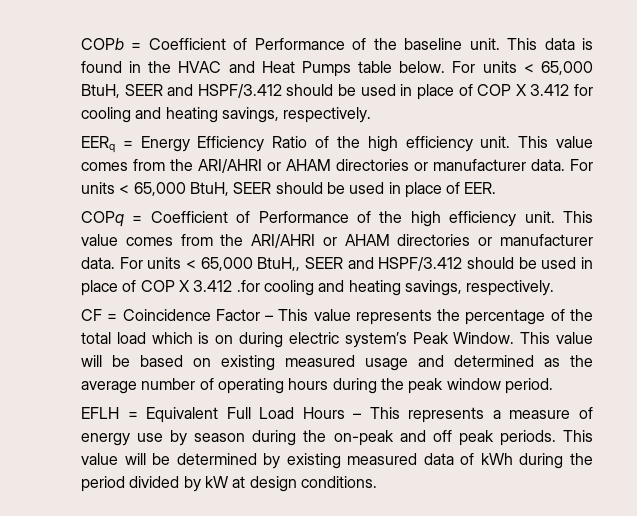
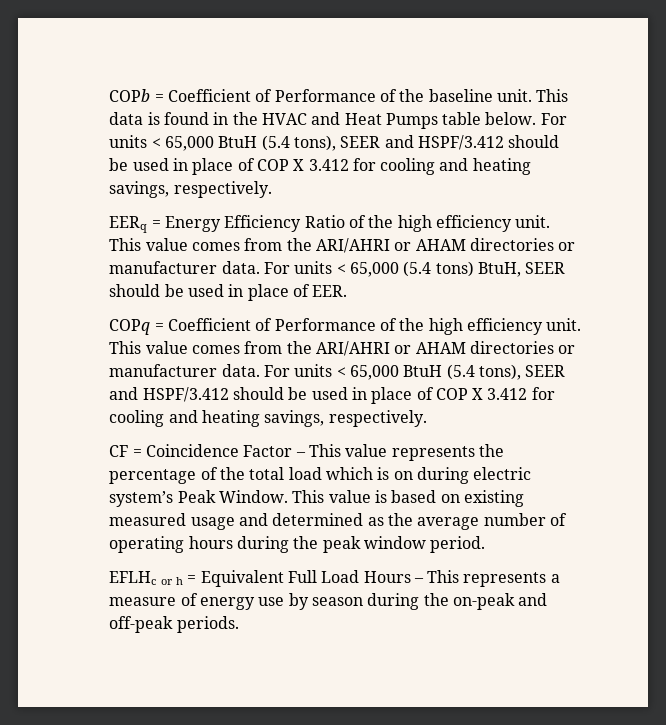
[80,84,120,98] BtuH, -> [218,135,336,151] BtuH (5.4 tons),
(186, 189) none -> [403,261,474,277] (5.4 tons)
[257,257,301,271] BtuH,, -> [403,364,521,380] BtuH (5.4 tons),
[236,280,260,292] .for -> [531,387,555,400] for
[80,355,130,367] will be -> [374,490,387,503] is
[80,407,119,419] EFLH -> [109,571,183,585] EFLHc or h
[432,430,593,446] [80,453,594,469] [80,476,377,492] off peak periods. This value will be determined by existing measured data of kWh during the period divided by kW at design conditions. -> [109,616,239,633] off-peak periods.

